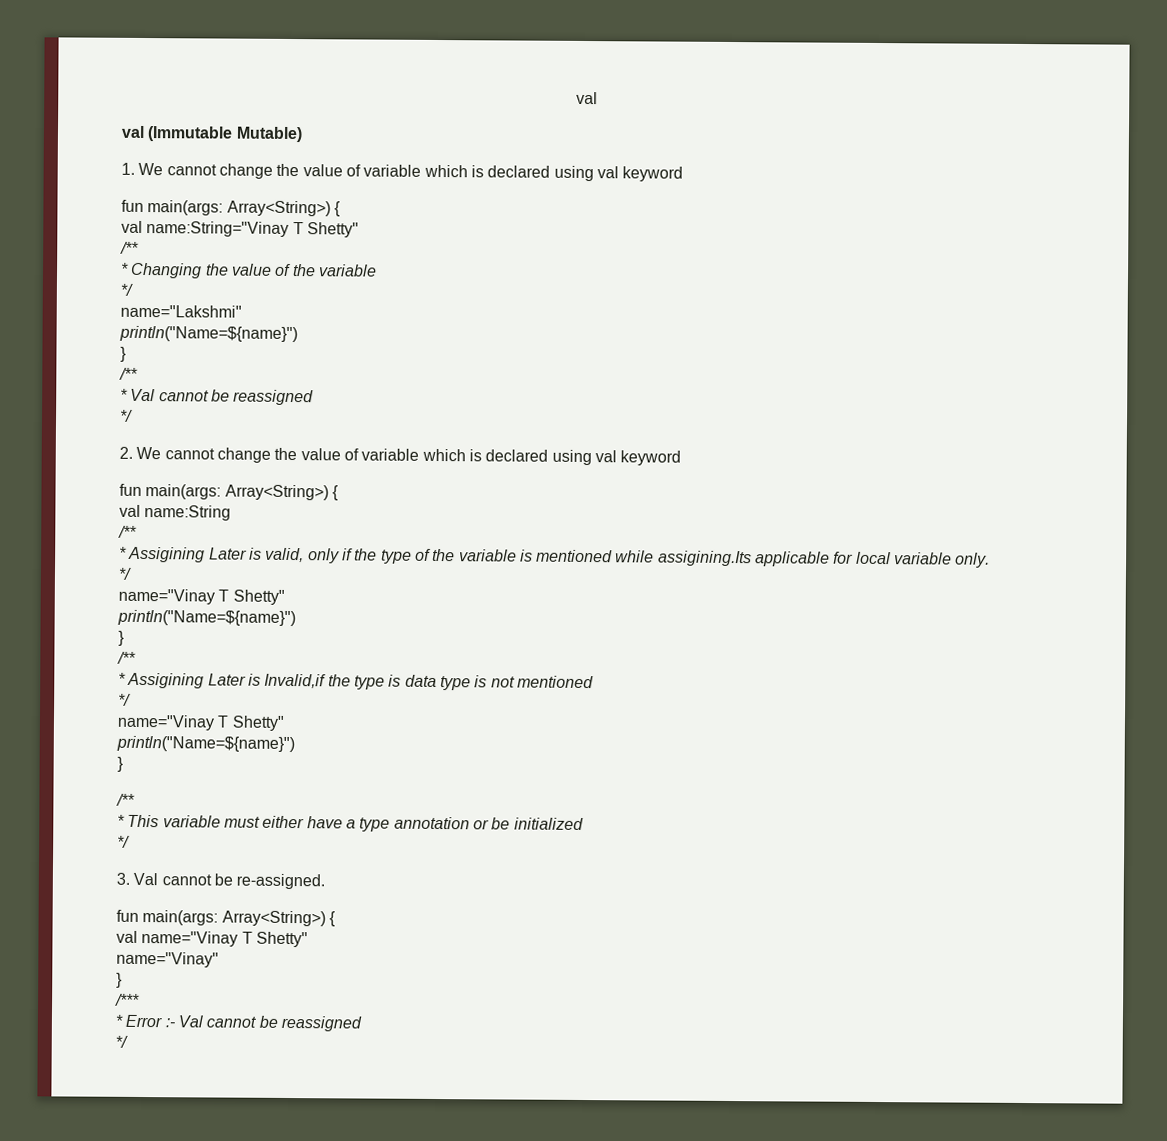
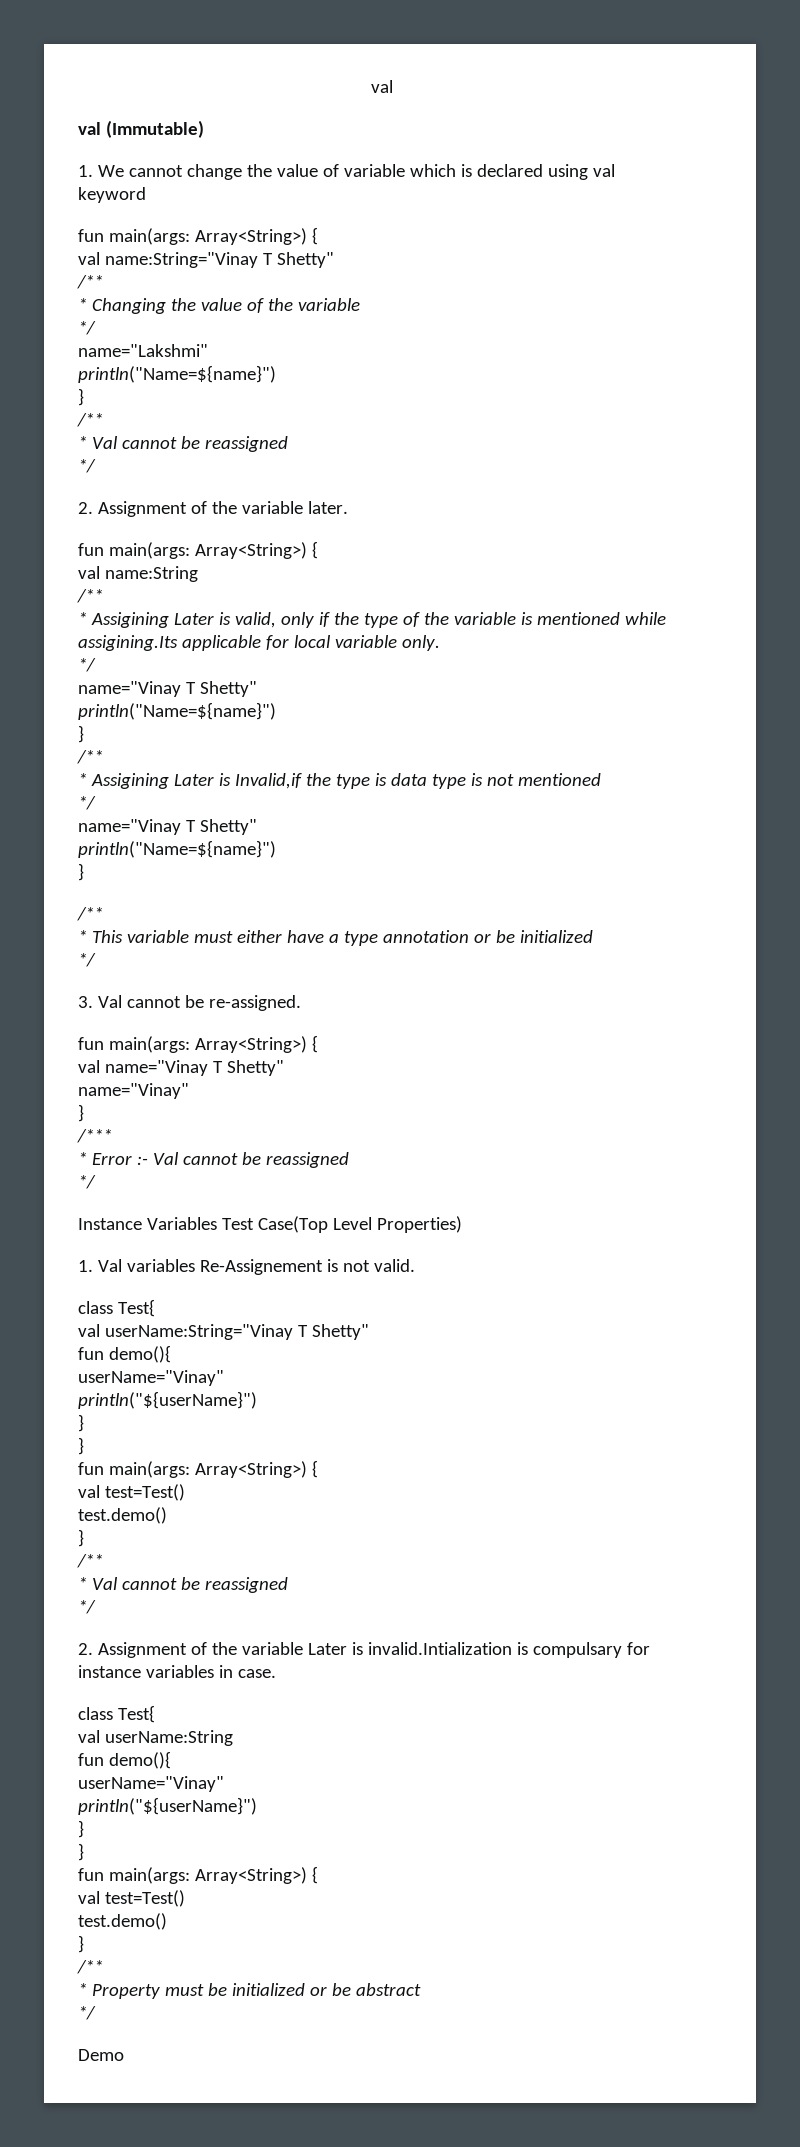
[147,126,303,143] (Immutable Mutable) -> [105,120,204,138] (Immutable)
[136,446,682,466] We cannot change the value of variable which is declared using val keyword -> [97,501,348,517] Assignment of the variable later.
(128, 1041) none -> [78,1216,462,1233] [78,1259,415,1275] [78,1299,155,1317] [78,1324,369,1340] [78,1345,171,1363] [78,1370,224,1386] [78,1391,257,1409] [78,1414,84,1432] [78,1437,84,1455] [78,1460,318,1478] [78,1484,185,1501] [78,1507,167,1524] [78,1529,84,1547] [77,1554,103,1568] [78,1577,288,1593] [78,1600,96,1614] [78,1642,650,1658] [78,1665,276,1678] [78,1705,155,1723] [78,1730,233,1746] [78,1751,171,1769] [78,1776,224,1792] [78,1797,257,1815] [78,1820,84,1838] [78,1843,84,1861] [78,1866,318,1884] [78,1890,185,1907] [78,1913,167,1930] [78,1935,84,1953] [77,1960,103,1974] [78,1983,421,1999] [78,2006,96,2020] [78,2049,124,2061] // Instance Variables Test Case(Top Level Properties) // 1. Val variables Re-Assignement is not valid. // class Test{ // val userName:String="Vinay T Shetty" // fun demo(){ // userName="Vinay" // println("${userName}") // } // } // fun main(args: Array<String>) { // val test=Test() // test.demo() // } // /** // * Val cannot be reassigned // */ // 2. Assignment of the variable Later is invalid.Intialization is compulsary for instance variables in case. // class Test{ // val userName:String // fun demo(){ // userName="Vinay" // println("${userName}") // } // } // fun main(args: Array<String>) { // val test=Test() // test.demo() // } // /** // * Property must be initialized or be abstract // */ // Demo

